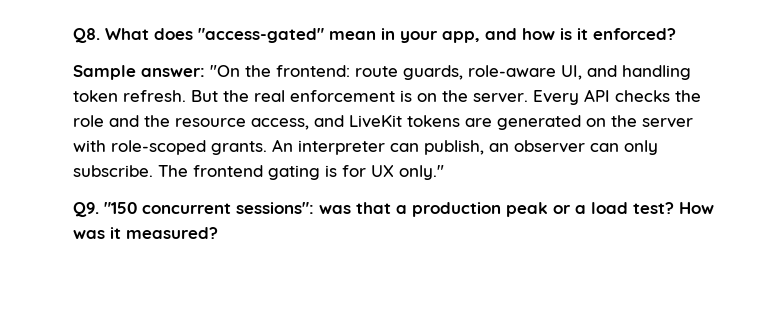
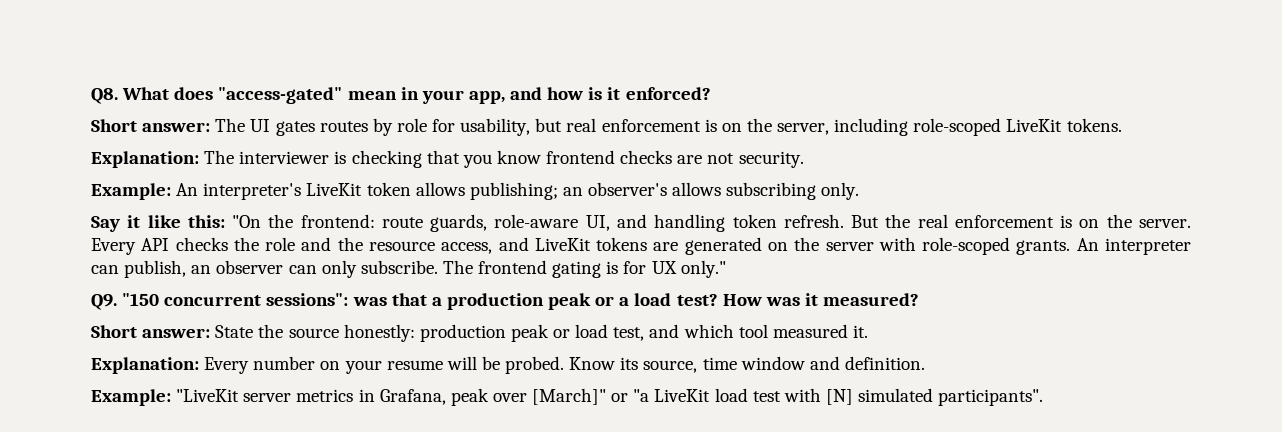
[73,65,205,80] Sample answer: -> [91,118,1122,136] [91,150,804,168] [91,182,860,200] [91,215,225,232] Short answer: The UI gates routes by role for usability, but real enforcement is on the server, including role-scoped LiveKit tokens. // Explanation: The interviewer is checking that you know frontend checks are not security. // Example: An interpreter's LiveKit token allows publishing; an observer's allows subscribing only. // Say it like this:
(218, 233) none -> [91,324,868,342] [91,356,925,374] [91,388,1044,406] // Short answer: State the source honestly: production peak or load test, and which tool measured it. // Explanation: Every number on your resume will be probed. Know its source, time window and definition. // Example: "LiveKit server metrics in Grafana, peak over [March]" or "a LiveKit load test with [N] simulated participants".

